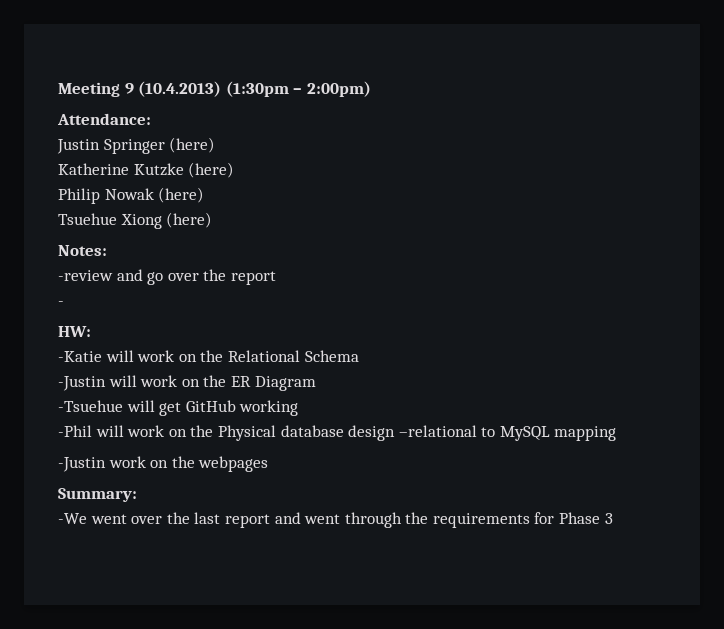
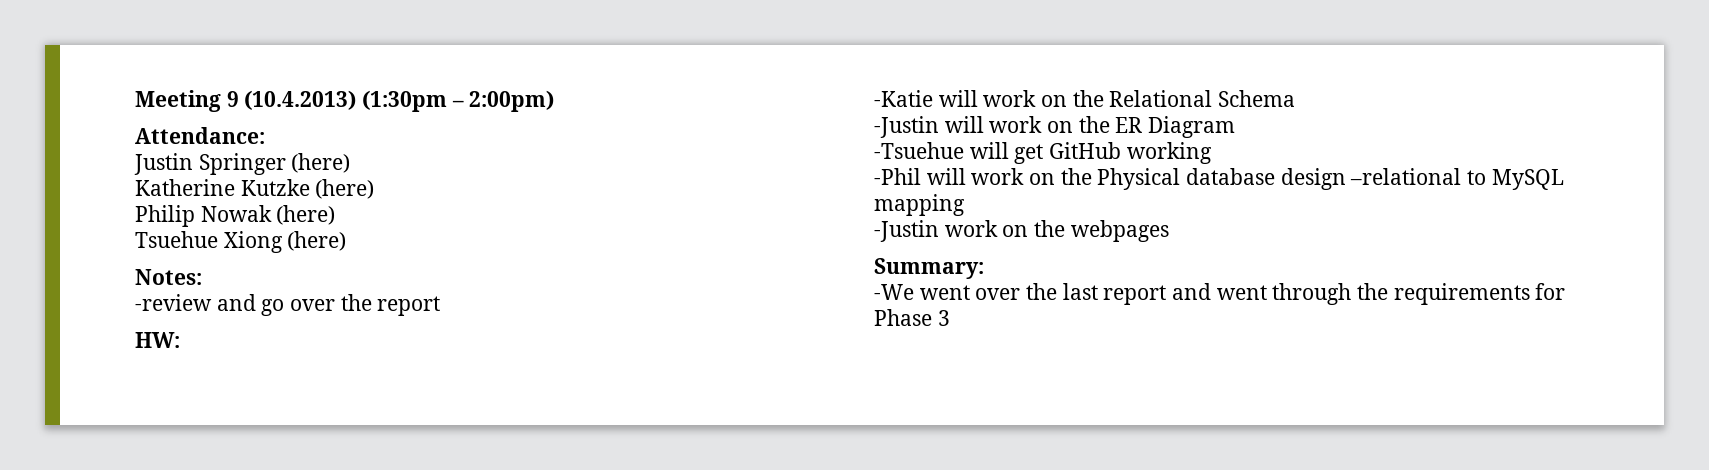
[58,301,64,306] // - -> (441, 306) none

